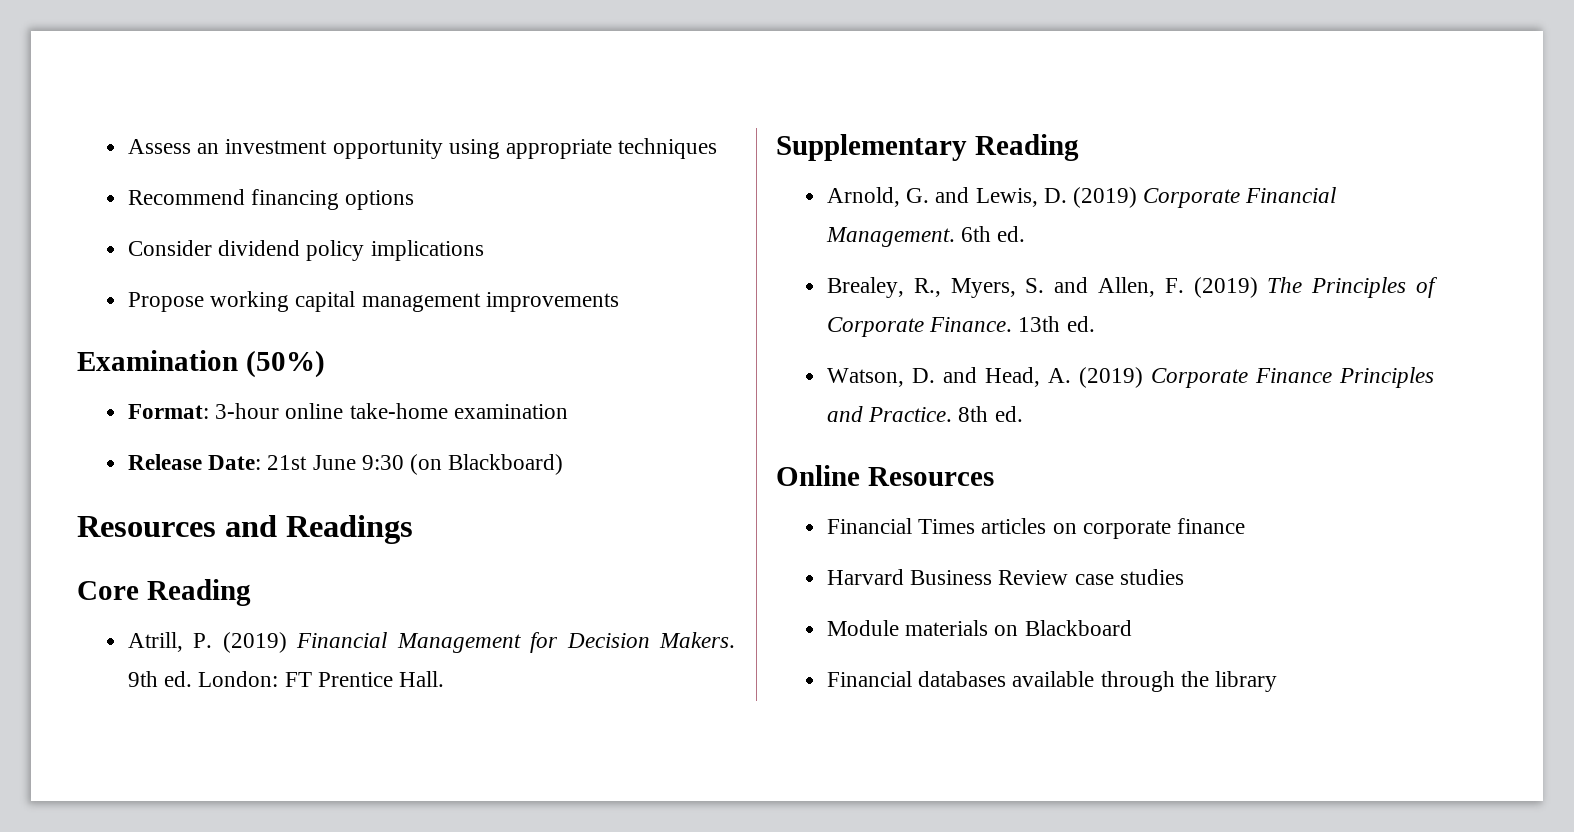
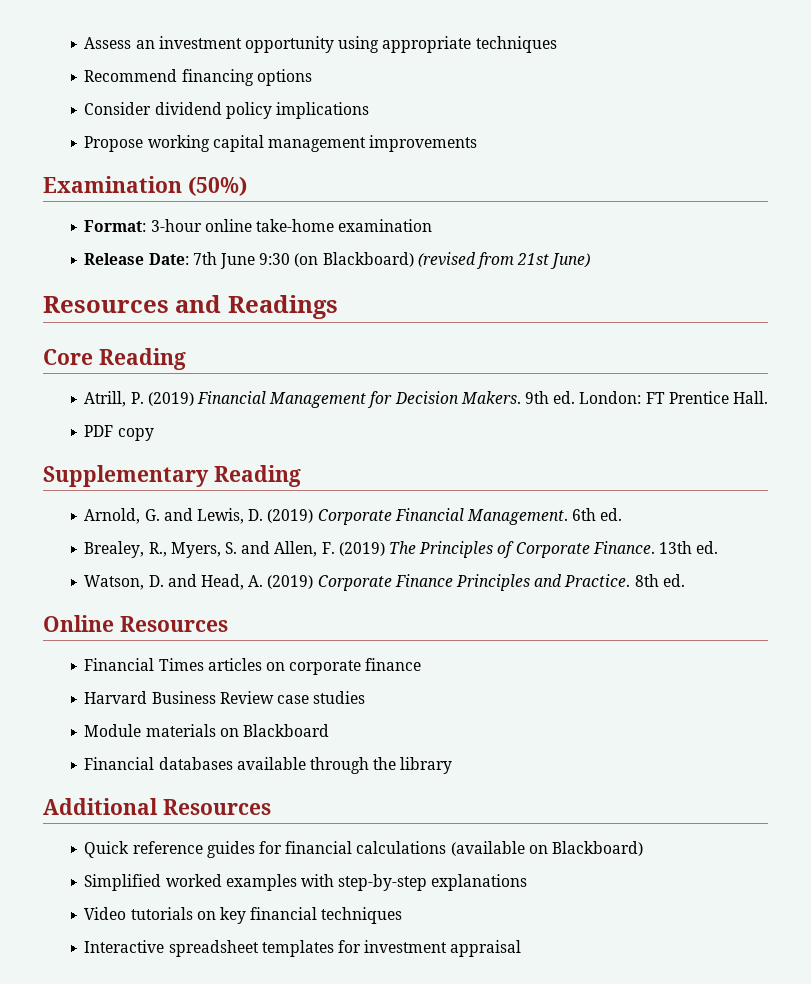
[267,455,308,470] 21st -> [192,252,217,265] 7th
(564, 464) none -> [417,252,591,269] (revised from 21st June)
(444, 679) none -> [84,425,154,441] // PDF copy
(1277, 681) none -> [43,798,271,815] [84,841,643,858] [84,874,528,891] [84,907,403,924] [84,940,522,957] // Additional Resources // Quick reference guides for financial calculations (available on Blackboard) // Simplified worked examples with step-by-step explanations // Video tutorials on key financial techniques // Interactive spreadsheet templates for investment appraisal

